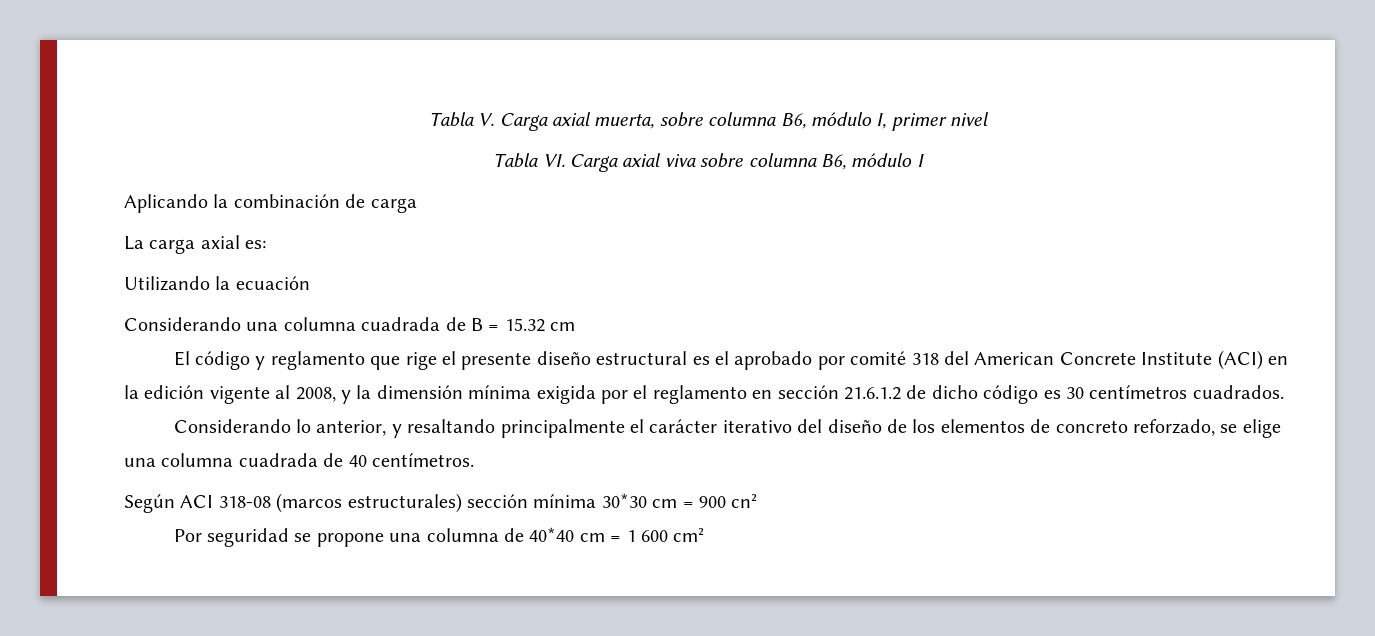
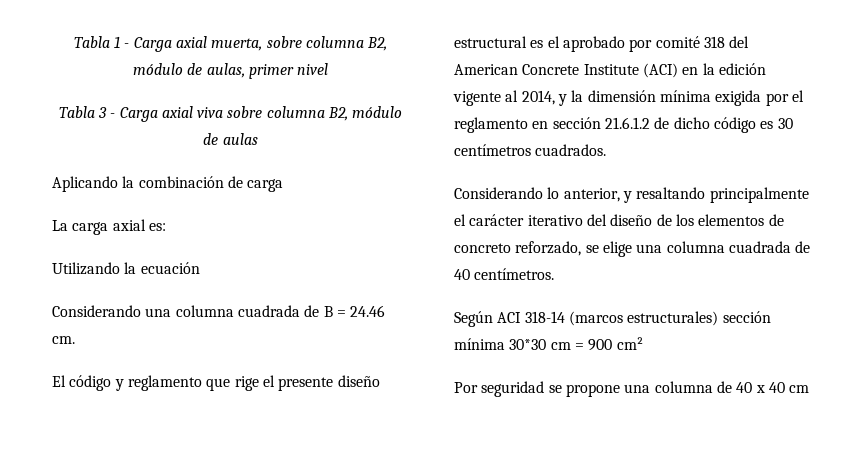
[428,112,495,127] Tabla V. -> [73,36,130,48] Tabla 1 -
[780,112,887,129] B6, módulo I, -> [367,37,388,51] [132,63,245,78] B2, módulo de aulas,
[542,154,565,167] VI. -> [97,107,116,118] 3 -
[820,153,924,170] B6, módulo I -> [328,106,403,121] [203,133,258,145] B2, módulo de aulas
[504,318,576,332] 15.32 cm -> [350,305,386,317] [52,336,75,344] 24.46 cm.
[295,387,336,402] 2008, -> [521,90,555,105] 2014,
[218,496,271,508] 318-08 -> [524,311,565,323] 318-14
[731,494,758,508] cn² -> [616,337,644,350] cm²
[529,527,705,542] 40*40 cm = 1 600 cm² -> [736,382,810,393] 40 x 40 cm

